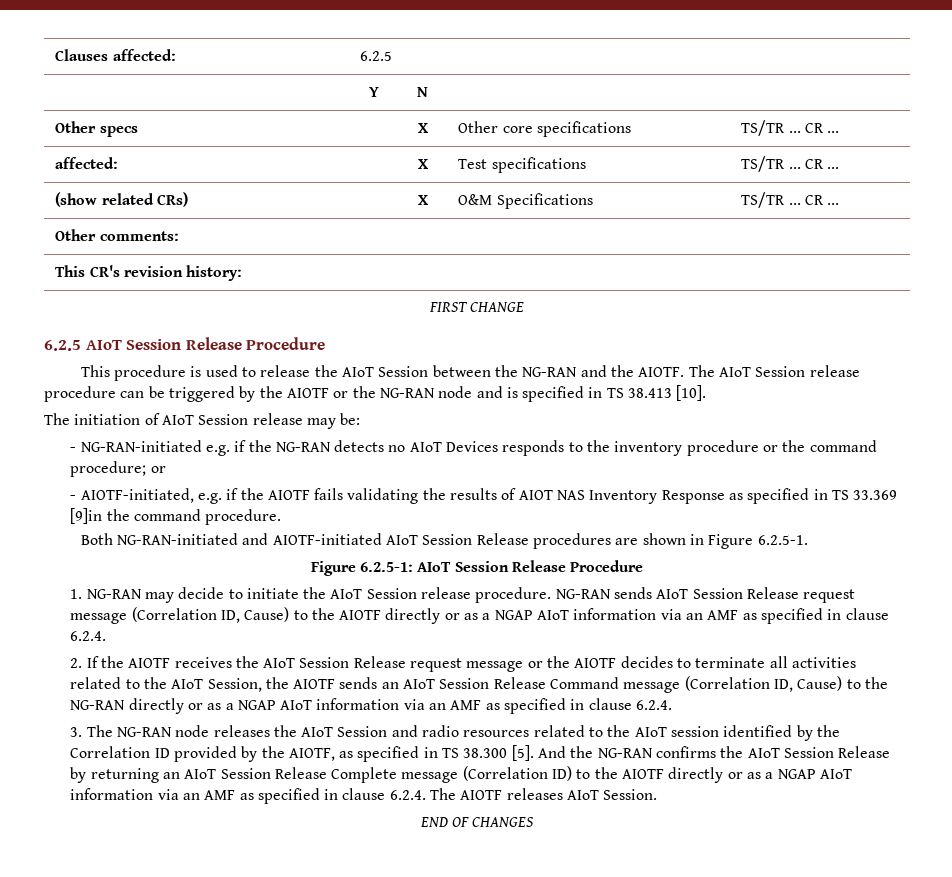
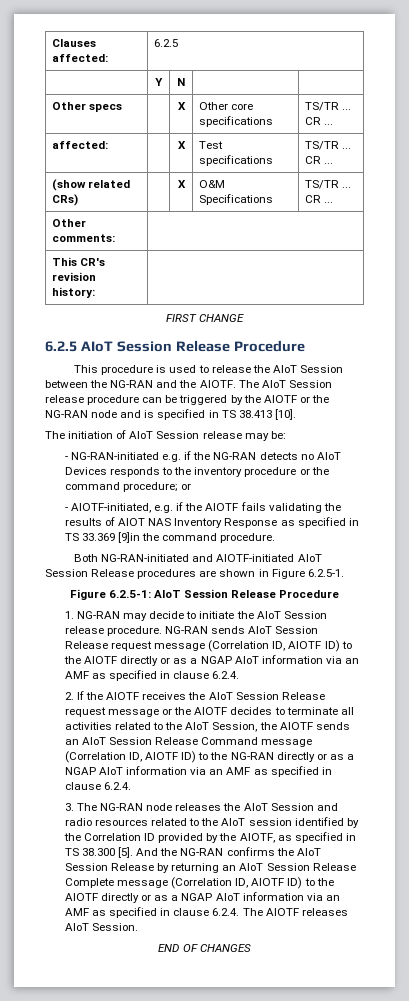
[244,607,290,622] Cause) -> [288,640,340,652] AIOTF ID)
[797,676,843,691] Cause) -> [145,751,197,763] AIOTF ID)
(548, 773) none -> [235,878,285,888] ID, AIOTF

